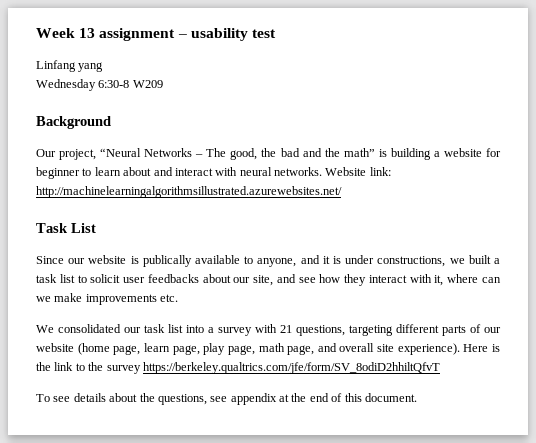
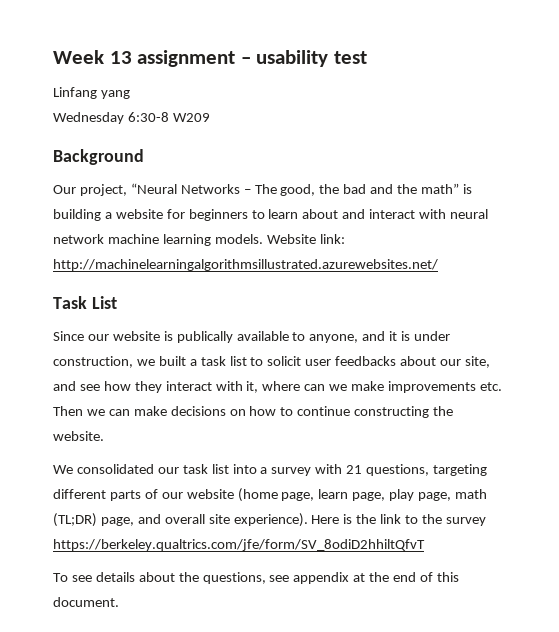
[36,167,80,179] beginner -> [188,209,248,221] beginners
[274,167,322,176] networks. -> [53,234,263,246] network machine learning models.
[377,256,446,267] constructions, -> [53,356,133,368] construction,
(179, 298) none -> [53,406,454,418] [53,431,104,441] Then we can make decisions on how to continue constructing the website.
(285, 347) none -> [53,513,97,527] (TL;DR)

